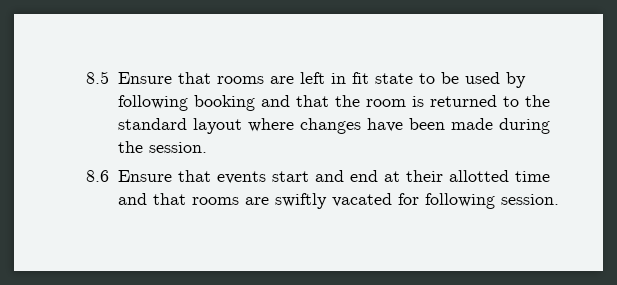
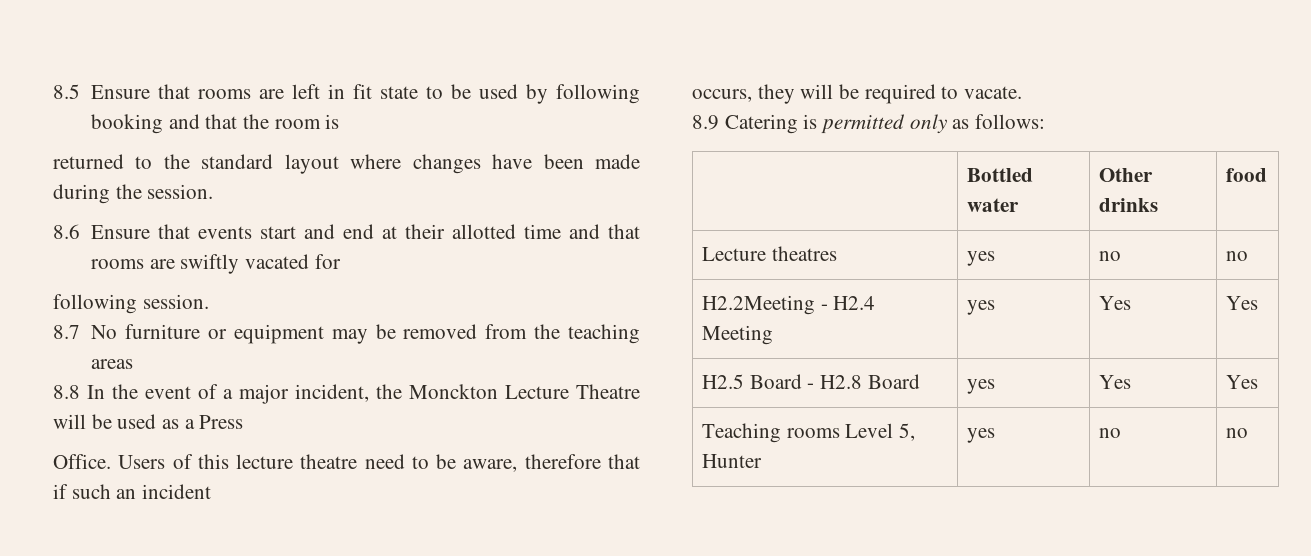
(424, 101) none -> (340, 121) //
(419, 199) none -> (341, 261) //
(559, 199) none -> [53,324,641,344] [91,359,134,369] [53,384,640,404] [53,414,244,429] [53,454,640,472] [53,484,212,499] [692,84,1023,104] [692,114,1046,134] [966,168,1033,182] [966,198,1019,212] [1098,168,1153,182] [1098,198,1158,212] [1225,168,1267,182] [701,246,837,261] [966,251,995,266] [1098,251,1121,261] [1225,251,1248,261] [701,295,876,315] [701,325,773,345] [966,300,995,315] [1098,296,1131,310] [1225,296,1258,310] [701,374,920,389] [966,379,995,394] [1098,375,1131,389] [1225,375,1258,389] [701,423,915,443] [701,454,762,468] [966,428,995,443] [1098,428,1121,438] [1225,428,1248,438] // 8.7 No furniture or equipment may be removed from the teaching areas // 8.8 In the event of a major incident, the Monckton Lecture Theatre will be used as a Press // Office. Users of this lecture theatre need to be aware, therefore that if such an incident // occurs, they will be required to vacate. // 8.9 Catering is permitted only as follows: // | Bottled water | Other drinks | food // Lecture theatres | yes | no | no // H2.2Meeting - H2.4 Meeting | yes | Yes | Yes // H2.5 Board - H2.8 Board | yes | Yes | Yes // Teaching rooms Level 5, Hunter | yes | no | no

